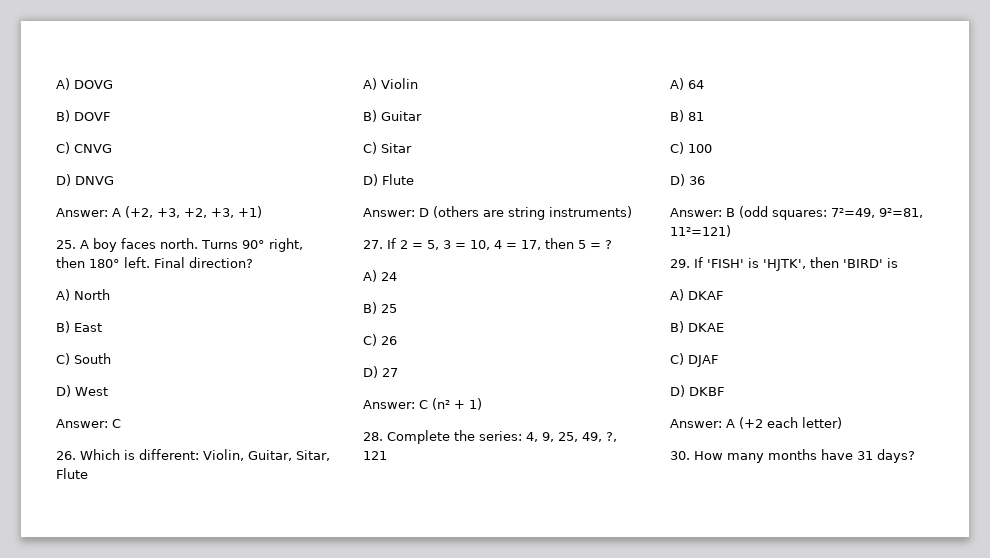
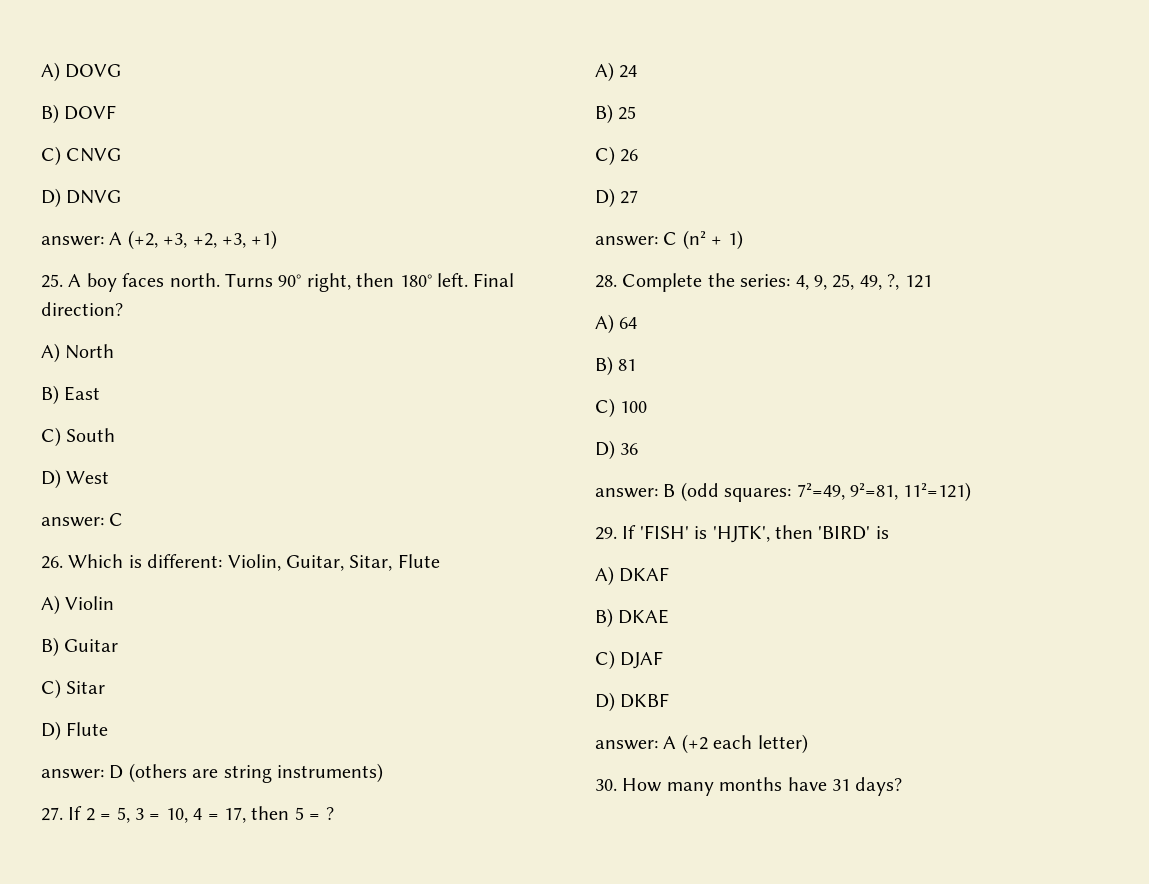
[56,208,108,217] Answer: -> [41,236,104,246] answer:
[56,419,108,428] Answer: -> [41,517,104,527] answer:
[363,208,415,217] Answer: -> [41,769,104,779] answer:
[363,400,415,409] Answer: -> [595,236,658,246] answer:
[670,208,722,217] Answer: -> [595,488,658,498] answer:
[670,419,722,428] Answer: -> [595,740,658,750] answer:

